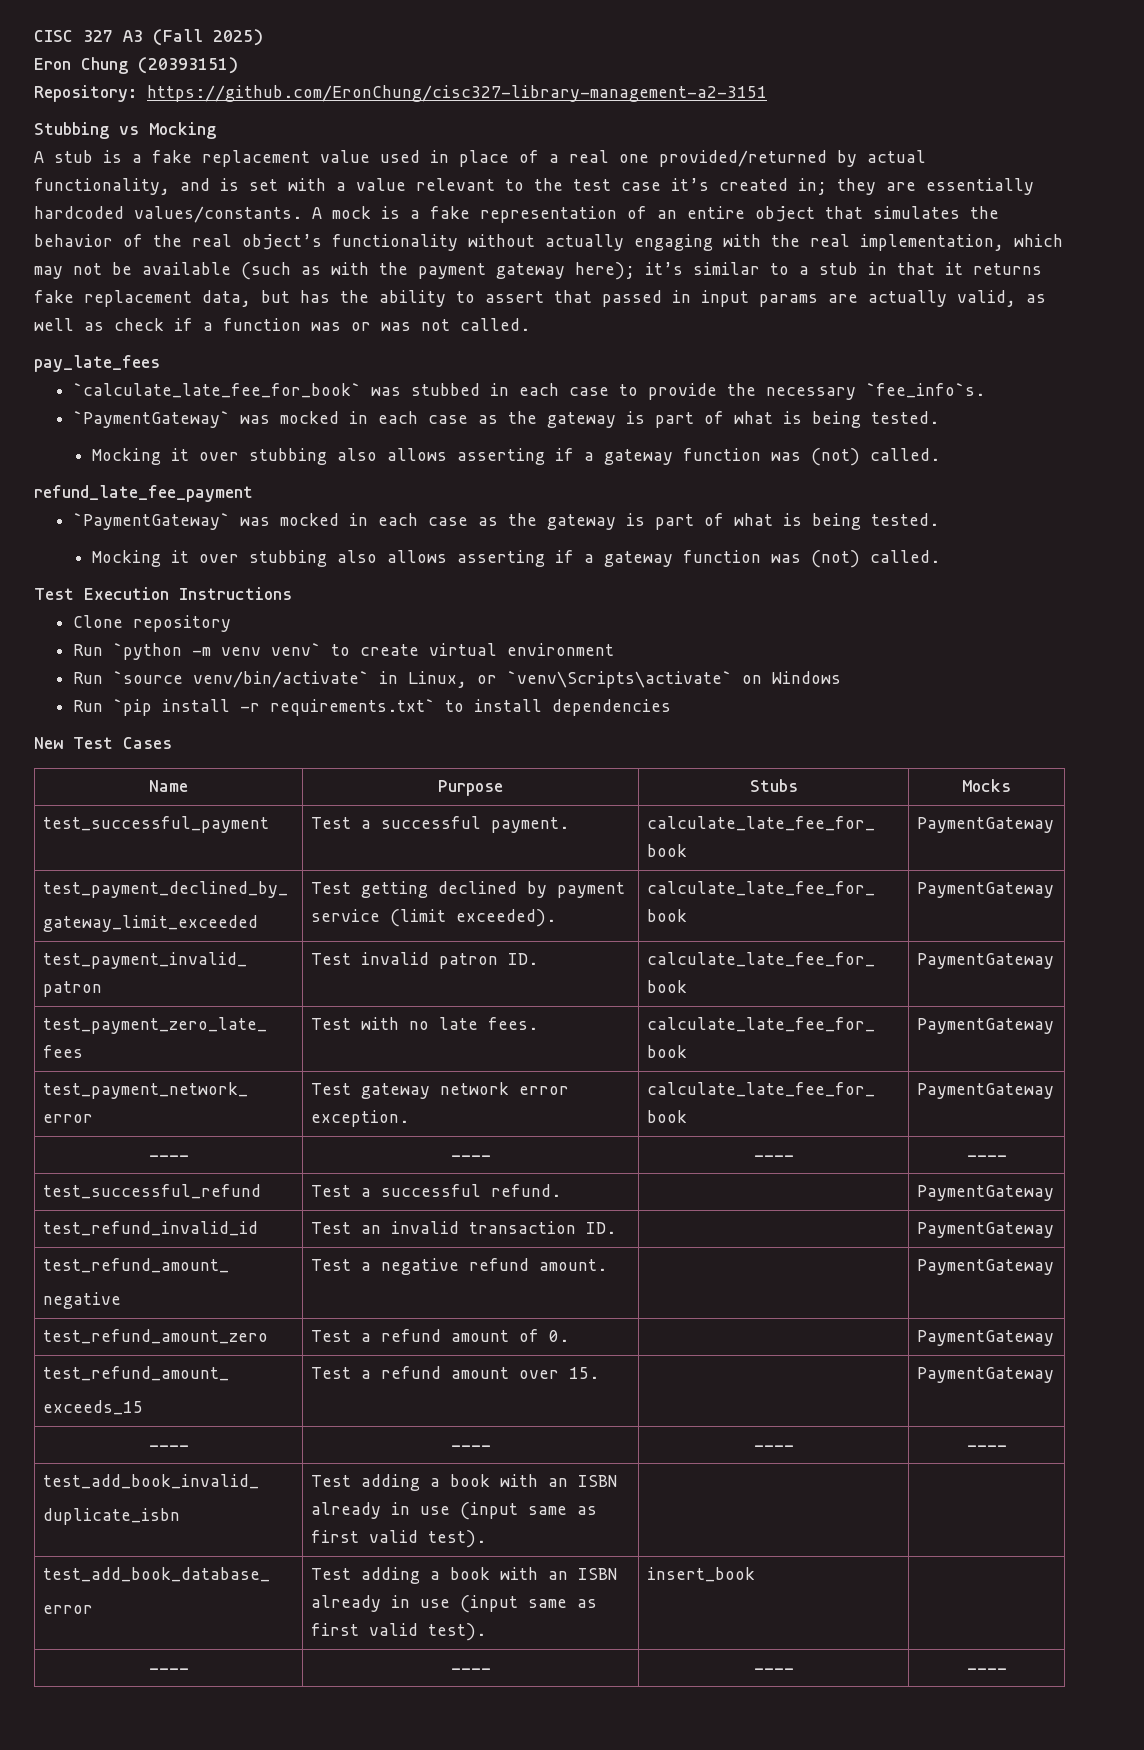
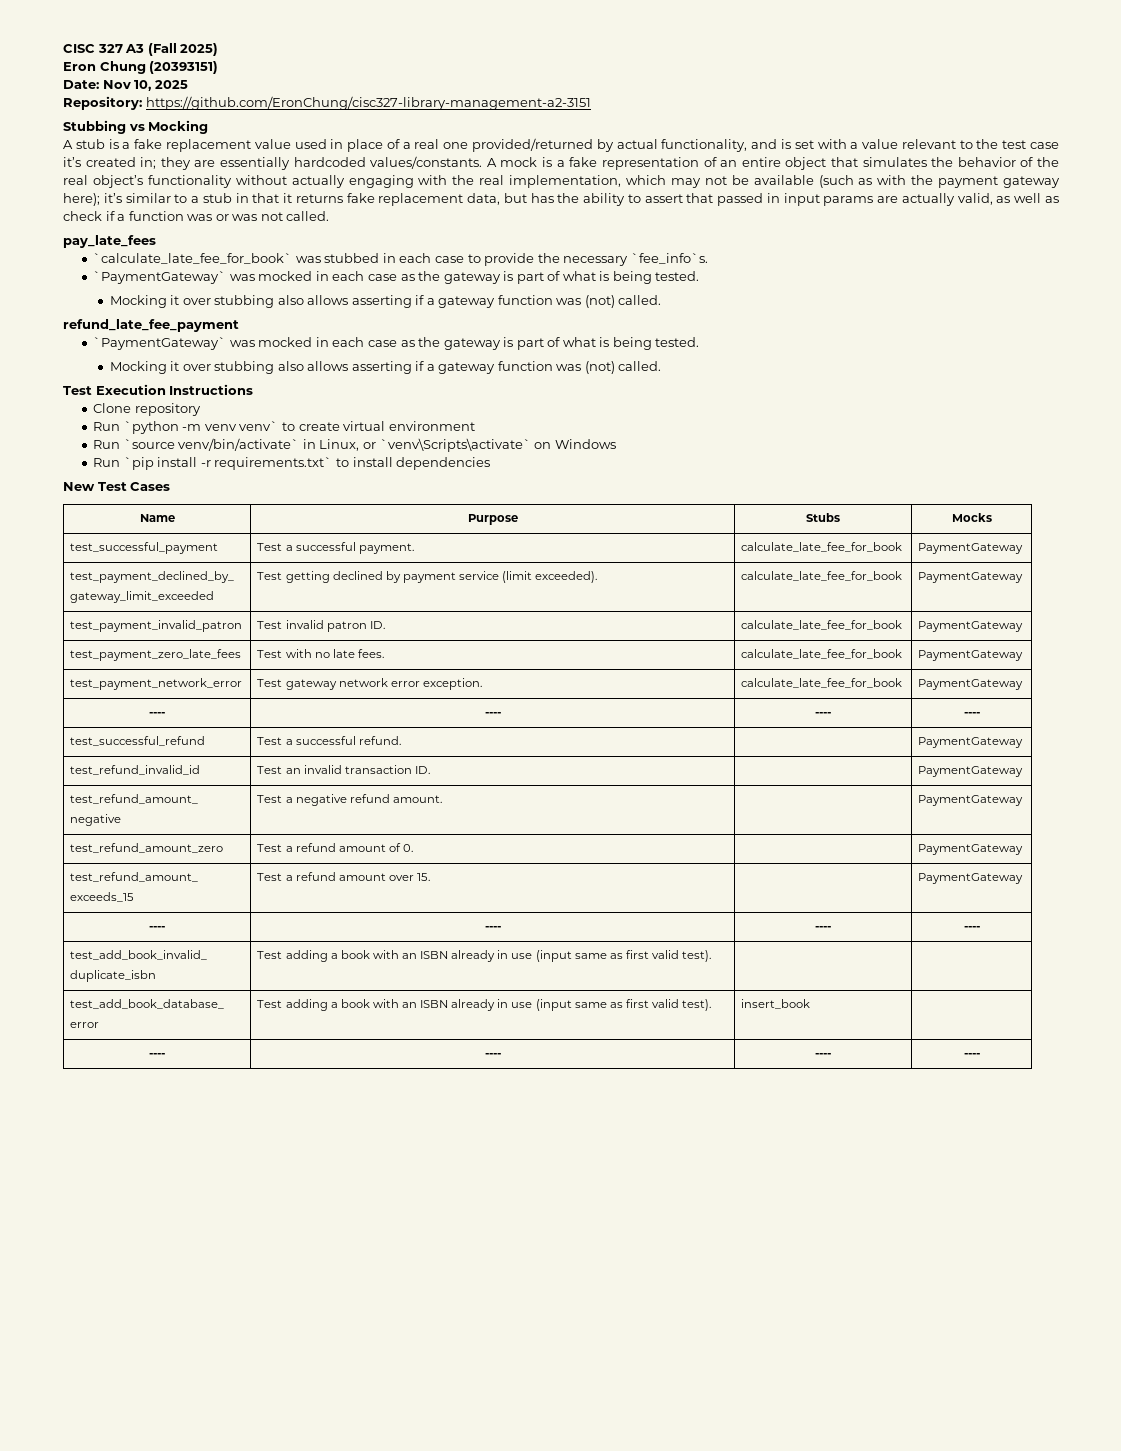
(238, 65) none -> [63,80,188,91] // Date: Nov 10, 2025

